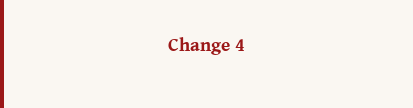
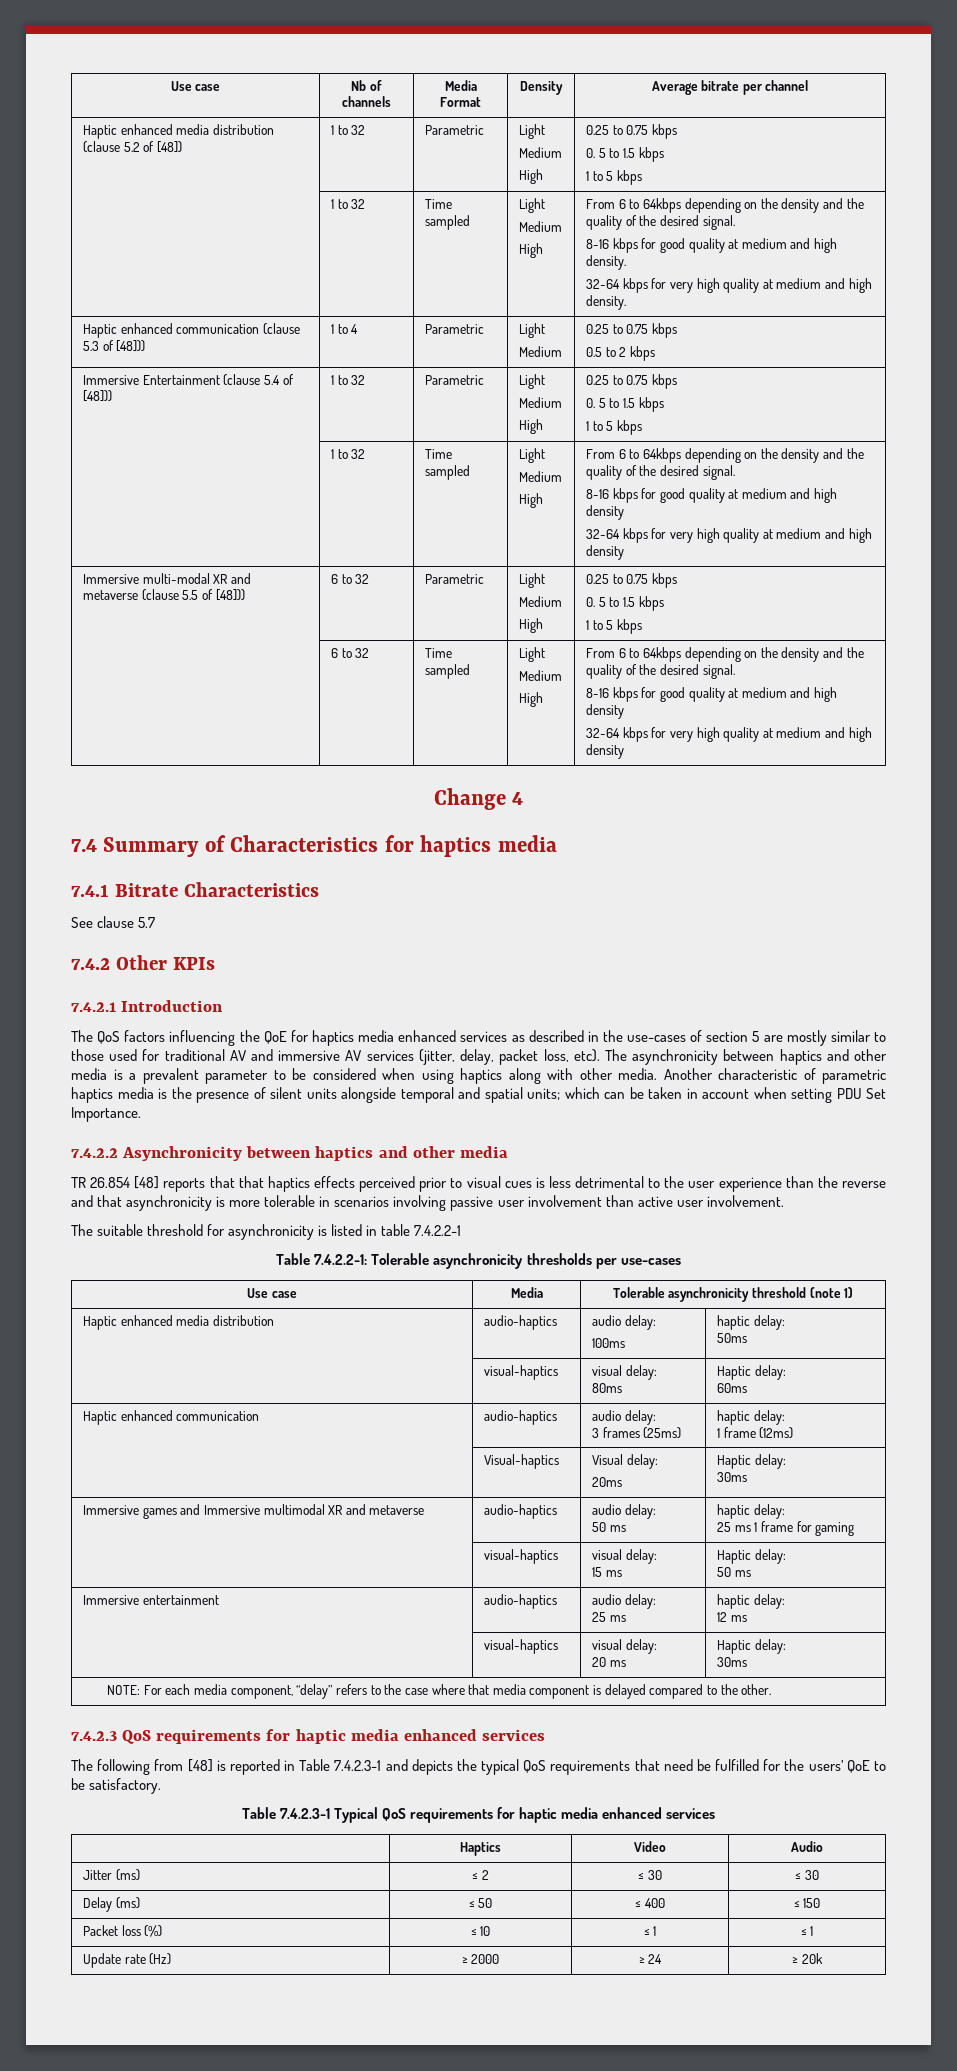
[167,37,246,55] Change 4 -> [170,81,221,91] [351,80,382,91] [342,96,391,107] [444,80,477,91] [440,97,482,107] [520,81,563,95] [651,80,809,95] [82,124,274,139] [82,141,182,153] [330,125,366,135] [424,125,484,135] [518,124,545,139] [518,147,562,158] [518,169,543,184] [585,124,677,139] [585,147,664,162] [585,170,642,185] [330,199,366,209] [424,199,452,209] [424,215,470,230] [518,198,545,213] [518,221,562,232] [518,243,543,258] [585,198,864,213] [585,215,735,230] [585,238,838,253] [585,255,626,270] [585,278,872,293] [585,295,626,310] [82,323,300,338] [82,340,146,352] [330,324,359,334] [424,324,484,334] [518,323,545,338] [518,346,562,357] [585,323,677,338] [585,346,655,361] [82,374,294,386] [82,390,112,402] [330,375,366,385] [424,375,484,385] [518,374,545,389] [518,397,562,408] [518,419,543,434] [585,374,677,389] [585,397,664,412] [585,420,642,435] [330,449,366,459] [424,449,452,459] [424,465,470,480] [518,448,545,463] [518,471,562,482] [518,493,543,508] [585,448,864,463] [585,465,735,480] [585,488,838,503] [585,505,624,520] [585,528,872,543] [585,545,624,560] [82,573,251,584] [82,589,245,601] [330,574,370,584] [424,574,484,584] [518,573,545,588] [518,596,562,607] [518,618,543,633] [585,573,677,588] [585,596,664,611] [585,619,642,634] [330,648,370,658] [424,648,452,658] [424,664,470,679] [518,647,545,662] [518,670,562,681] [518,692,543,707] [585,647,864,662] [585,664,735,679] [585,687,838,702] [585,704,624,719] [585,727,872,742] [585,744,624,759] [433,788,524,810] [71,835,557,857] [71,882,319,897] [71,916,156,928] [71,955,215,970] [71,1000,224,1012] [71,1030,886,1046] [71,1049,888,1065] [71,1068,886,1084] [71,1087,886,1103] [71,1107,141,1122] [71,1146,508,1161] [71,1176,886,1192] [71,1195,784,1211] [71,1224,462,1240] [276,1253,681,1269] [247,1288,297,1298] [510,1287,543,1298] [612,1287,854,1302] [82,1315,274,1330] [483,1315,557,1330] [591,1315,656,1330] [591,1338,625,1348] [716,1315,785,1330] [716,1333,747,1343] [483,1365,558,1380] [591,1365,657,1380] [591,1383,622,1393] [716,1365,786,1380] [716,1383,747,1393] [82,1410,260,1425] [483,1410,557,1425] [591,1410,656,1425] [591,1427,682,1439] [716,1410,785,1425] [716,1427,794,1439] [483,1454,559,1469] [591,1454,658,1469] [591,1477,622,1487] [716,1454,786,1469] [716,1472,747,1482] [82,1504,425,1519] [483,1504,557,1519] [591,1504,656,1519] [591,1522,626,1532] [716,1504,785,1519] [716,1521,855,1536] [483,1549,558,1564] [591,1549,657,1564] [591,1567,622,1577] [716,1549,786,1564] [716,1567,751,1577] [82,1595,219,1605] [483,1594,557,1609] [591,1594,656,1609] [591,1612,626,1622] [716,1594,785,1609] [716,1612,747,1622] [483,1639,558,1654] [591,1639,657,1654] [591,1657,626,1667] [716,1639,786,1654] [716,1657,747,1667] [107,1684,772,1699] [71,1729,545,1744] [71,1759,886,1775] [71,1778,162,1794] [241,1807,716,1823] [460,1842,501,1856] [634,1841,666,1852] [791,1841,823,1852] [82,1869,140,1881] [472,1870,489,1880] [638,1870,662,1880] [795,1870,819,1880] [82,1897,140,1912] [468,1898,493,1908] [635,1898,665,1908] [793,1898,821,1908] [82,1925,163,1937] [470,1926,491,1936] [643,1926,657,1936] [800,1926,814,1936] [82,1953,172,1968] [461,1954,500,1964] [638,1954,663,1964] [792,1953,823,1964] Use case | Nb of channels | Media Format | Density | Average bitrate per channel // Haptic enhanced media distribution (clause 5.2 of [48]) | 1 to 32 | Parametric | Light // Medium // High | 0.25 to 0.75 kbps // 0. 5 to 1.5 kbps // 1 to 5 kbps // | 1 to 32 | Time sampled | Light // Medium // High | From 6 to 64kbps depending on the density and the quality of the desired signal. // 8-16 kbps for good quality at medium and high density. // 32-64 kbps for very high quality at medium and high density. // Haptic enhanced communication (clause 5.3 of [48])) | 1 to 4 | Parametric | Light // Medium | 0.25 to 0.75 kbps // 0.5 to 2 kbps // Immersive Entertainment (clause 5.4 of [48])) | 1 to 32 | Parametric | Light // Medium // High | 0.25 to 0.75 kbps // 0. 5 to 1.5 kbps // 1 to 5 kbps // | 1 to 32 | Time sampled | Light // Medium // High | From 6 to 64kbps depending on the density and the quality of the desired signal. // 8-16 kbps for good quality at medium and high density // 32-64 kbps for very high quality at medium and high density // Immersive multi-modal XR and metaverse (clause 5.5 of [48])) | 6 to 32 | Parametric | Light // Medium // High | 0.25 to 0.75 kbps // 0. 5 to 1.5 kbps // 1 to 5 kbps // | 6 to 32 | Time sampled | Light // Medium // High | From 6 to 64kbps depending on the density and the quality of the desired signal. // 8-16 kbps for good quality at medium and high density // 32-64 kbps for very high quality at medium and high density // Change 4 // 7.4 Summary of Characteristics for haptics media // 7.4.1 Bitrate Characteristics // See clause 5.7 // 7.4.2 Other KPIs // 7.4.2.1 Introduction // The QoS factors influencing the QoE for haptics media enhanced services as described in the use-cases of section 5 are mostly similar to those used for traditional AV and immersive AV services (jitter, delay, packet loss, etc). The asynchronicity between haptics and other media is a prevalent parameter to be considered when using haptics along with other media. Another characteristic of parametric haptics media is the presence of silent units alongside temporal and spatial units; which can be taken in account when setting PDU Set Importance. // 7.4.2.2 Asynchronicity between haptics and other media // TR 26.854 [48] reports that that haptics effects perceived prior to visual cues is less detrimental to the user experience than the reverse and that asynchronicity is more tolerable in scenarios involving passive user involvement than active user involvement. // The suitable threshold for asynchronicity is listed in table 7.4.2.2-1 // Table 7.4.2.2-1: Tolerable asynchronicity thresholds per use-cases // Use case | Media | Tolerable asynchronicity threshold (note 1) // Haptic enhanced media distribution | audio-haptics | audio delay: // 100ms | haptic delay: // 50ms // | visual-haptics | visual delay: // 80ms | Haptic delay: // 60ms // Haptic enhanced communication | audio-haptics | audio delay: // 3 frames (25ms) | haptic delay: // 1 frame (12ms) // | Visual-haptics | Visual delay: // 20ms | Haptic delay: // 30ms // Immersive games and Immersive multimodal XR and metaverse | audio-haptics | audio delay: // 50 ms | haptic delay: // 25 ms 1 frame for gaming // | visual-haptics | visual delay: // 15 ms | Haptic delay: // 50 ms // Immersive entertainment | audio-haptics | audio delay: // 25 ms | haptic delay: // 12 ms // | visual-haptics | visual delay: // 20 ms | Haptic delay: // 30ms // NOTE: For each media component, “delay” refers to the case where that media component is delayed compared to the other. // 7.4.2.3 QoS requirements for haptic media enhanced services // The following from [48] is reported in Table 7.4.2.3-1 and depicts the typical QoS requirements that need be fulfilled for the users’ QoE to be satisfactory. // Table 7.4.2.3-1 Typical QoS requirements for haptic media enhanced services // | Haptics | Video | Audio // Jitter (ms) | ≤ 2 | ≤ 30 | ≤ 30 // Delay (ms) | ≤ 50 | ≤ 400 | ≤ 150 // Packet loss (%) | ≤ 10 | ≤ 1 | ≤ 1 // Update rate (Hz) | ≥ 2000 | ≥ 24 | ≥ 20k

